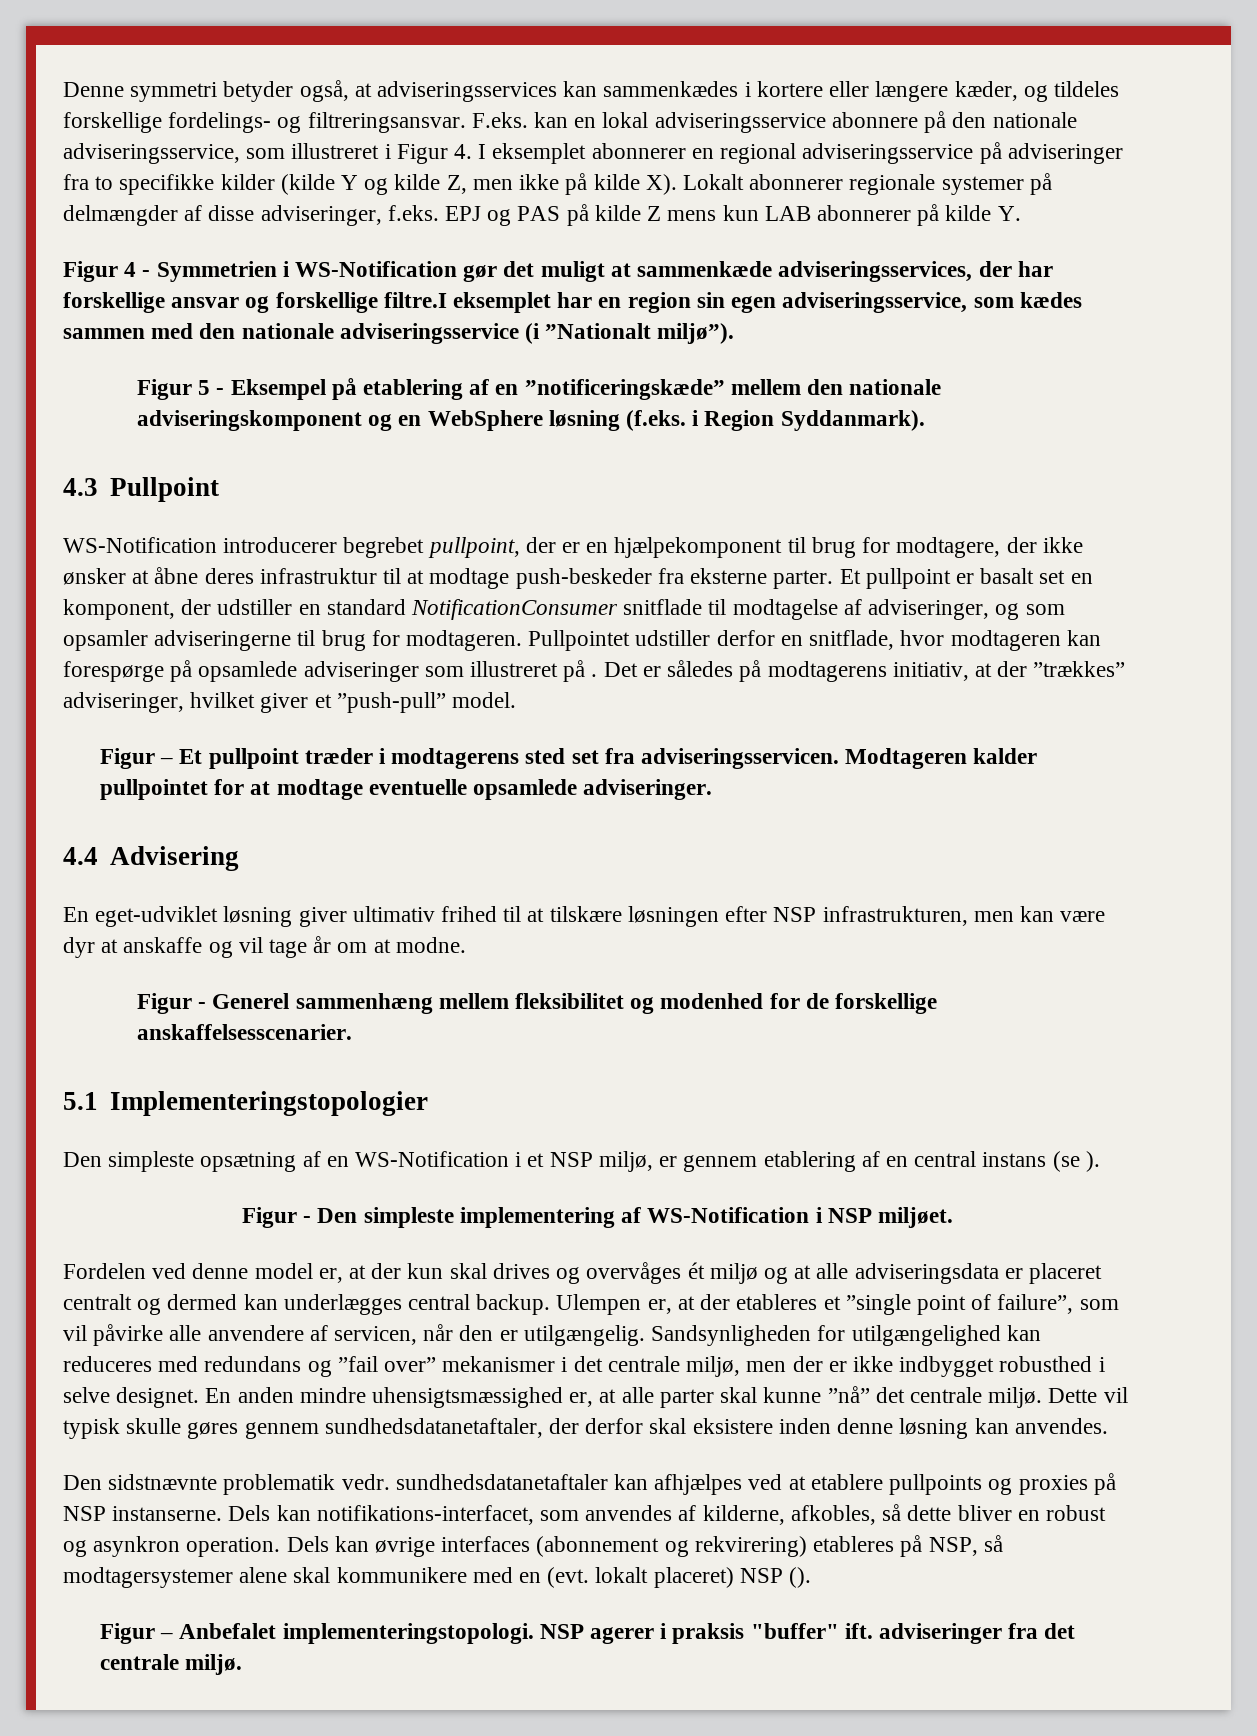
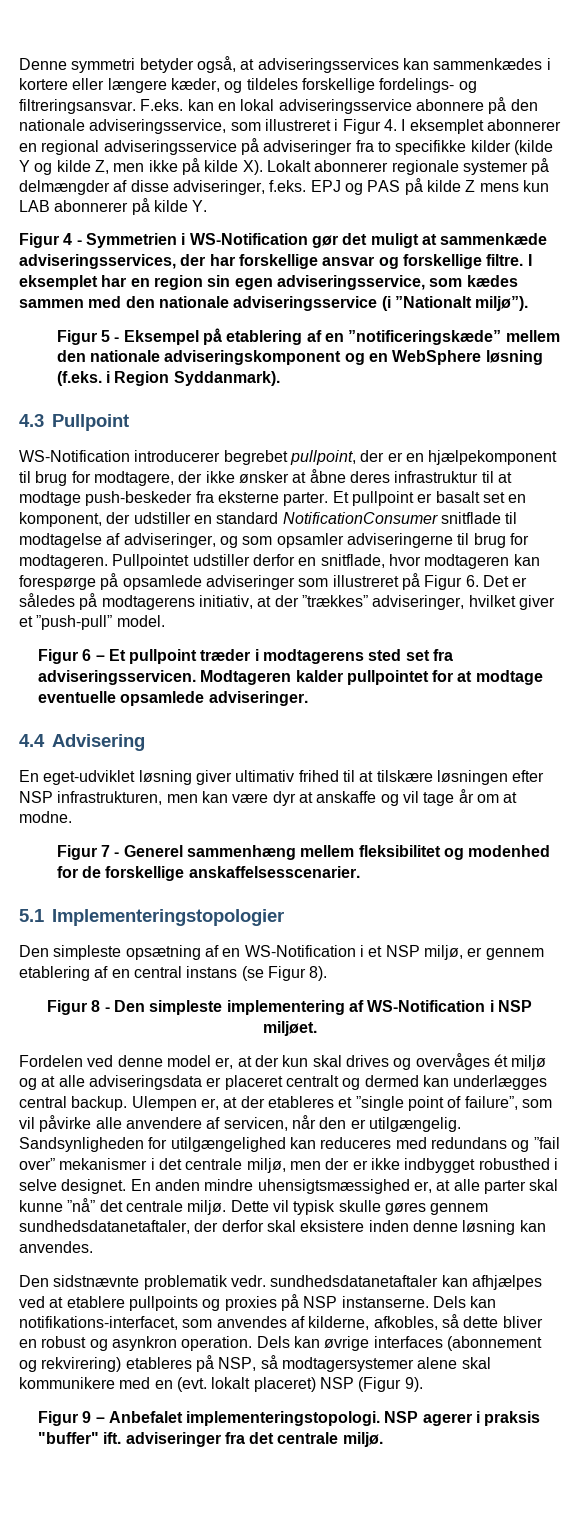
[383,292,447,308] filtre.I -> [486,254,532,266] filtre. I
[591,674,598,677] . -> [424,575,479,590] Figur 6.
(155, 758) none -> [82,649,92,661] 6
(192, 1003) none -> [101,845,111,857] 7
[1085,1151,1100,1172] [242,1207,298,1228] ). // Figur -> [267,966,328,981] [47,1000,101,1015] Figur 8). // Figur 8
[789,1567,812,1588] [99,1623,155,1644] (). // Figur -> [358,1377,423,1392] [37,1411,92,1426] (Figur 9). // Figur 9

